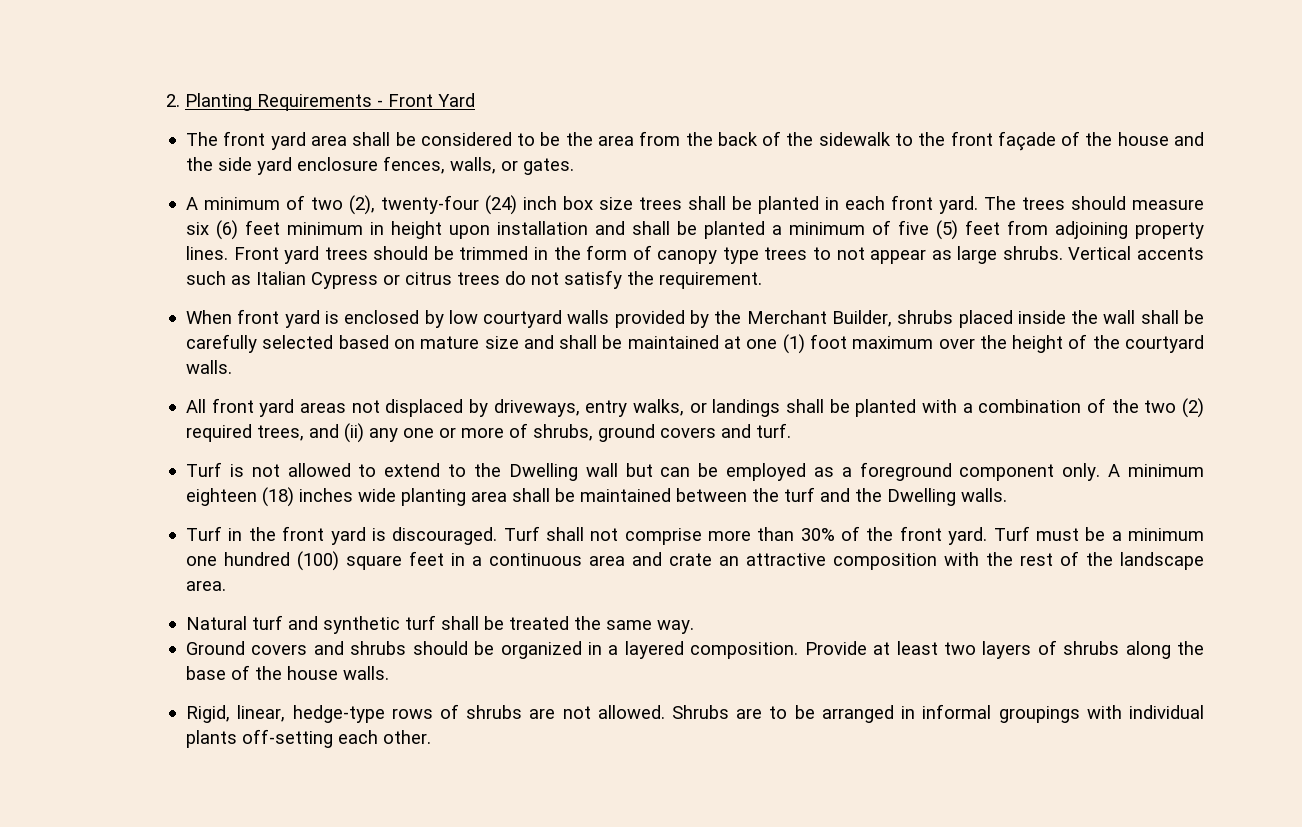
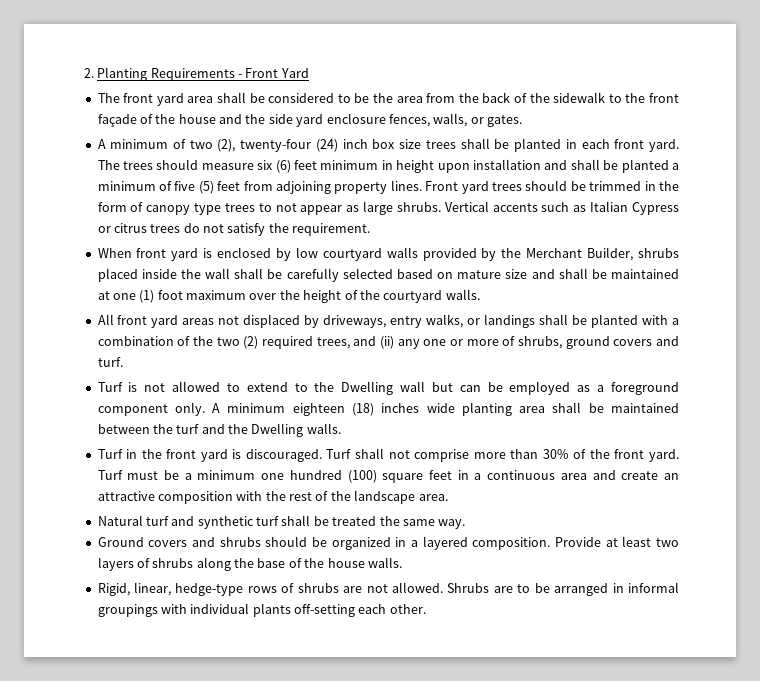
[669,553,713,566] crate -> [621,471,659,480] create

